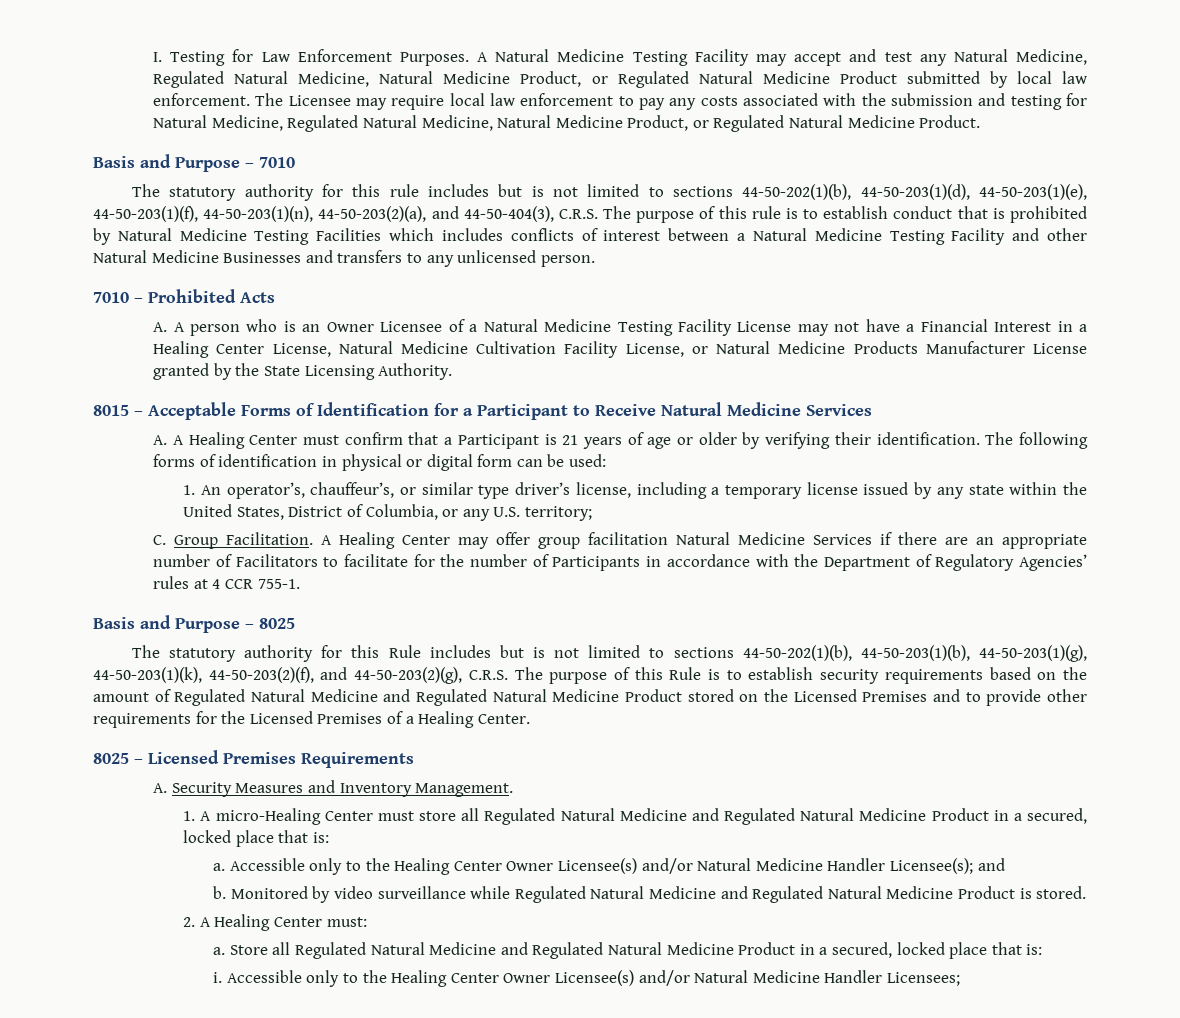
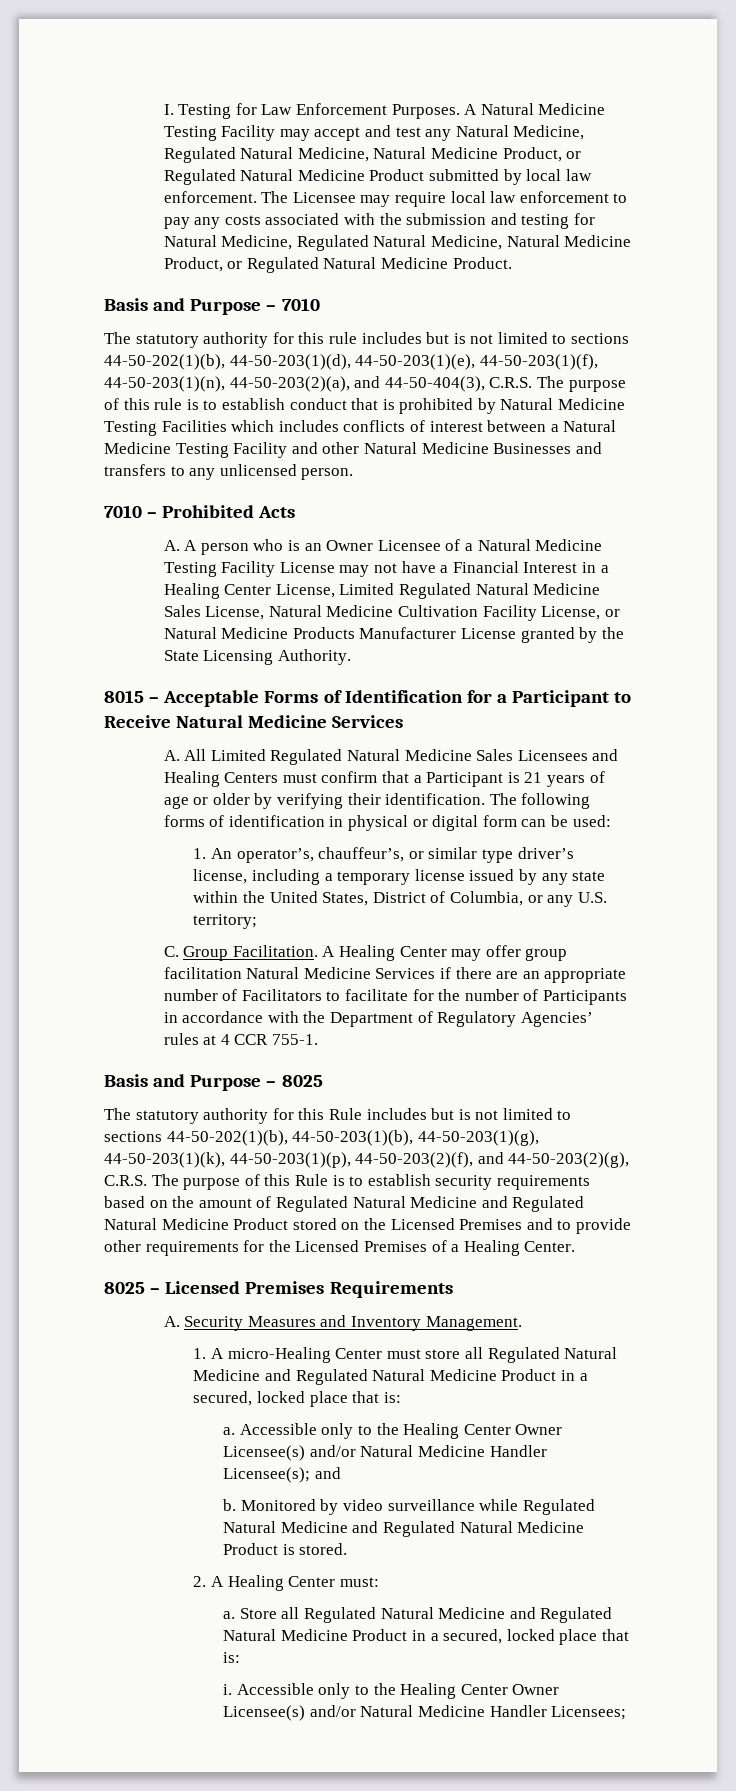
(331, 350) none -> [339,583,601,599] [163,605,265,620] Limited Regulated Natural Medicine Sales License,
[172,432,298,449] A Healing Center -> [184,749,619,765] [163,771,279,787] All Limited Regulated Natural Medicine Sales Licensees and Healing Centers
(202, 675) none -> [229,1152,351,1168] 44-50-203(1)(p),

